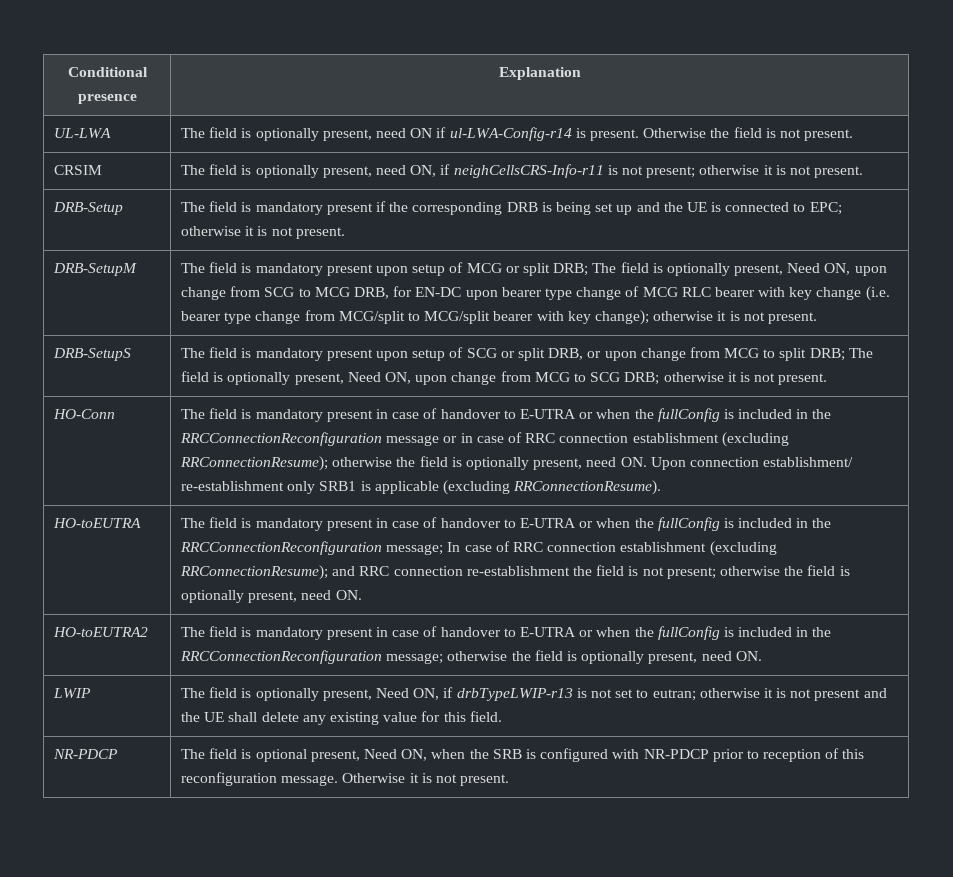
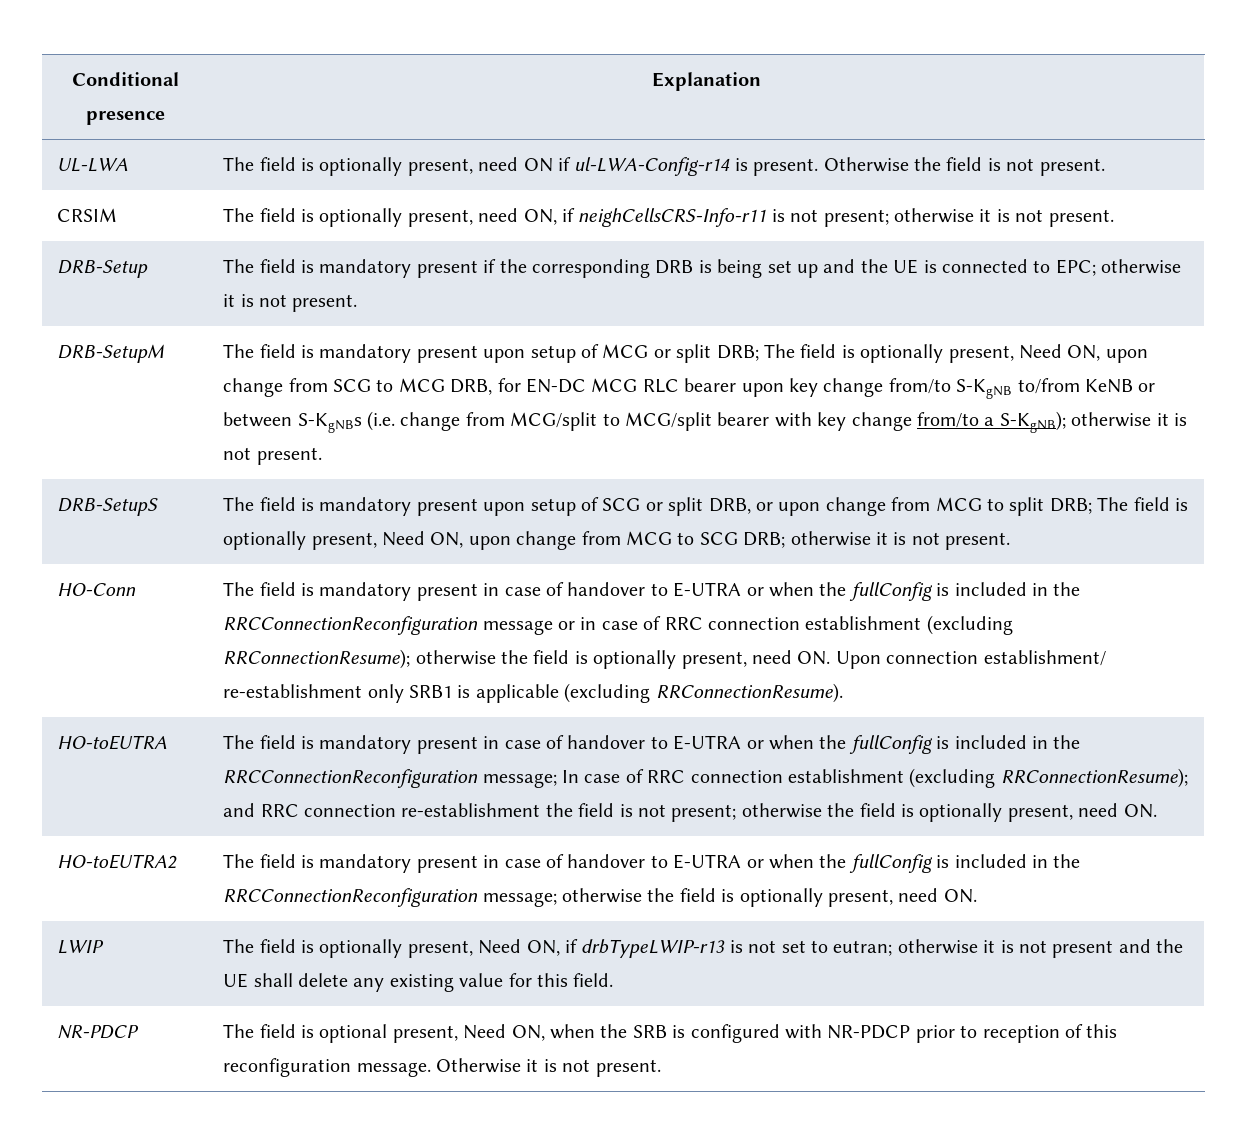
[465,286,640,300] upon bearer type change of -> (587, 385) none
[758,286,890,301] [181,311,252,324] with key change (i.e. bearer type -> [741,378,1156,399] [223,411,396,433] upon key change from/to S-KgNB to/from KeNB or between S-KgNBs (i.e.
[594,310,649,325] change); -> [851,411,1066,433] change from/to a S-KgNB);

